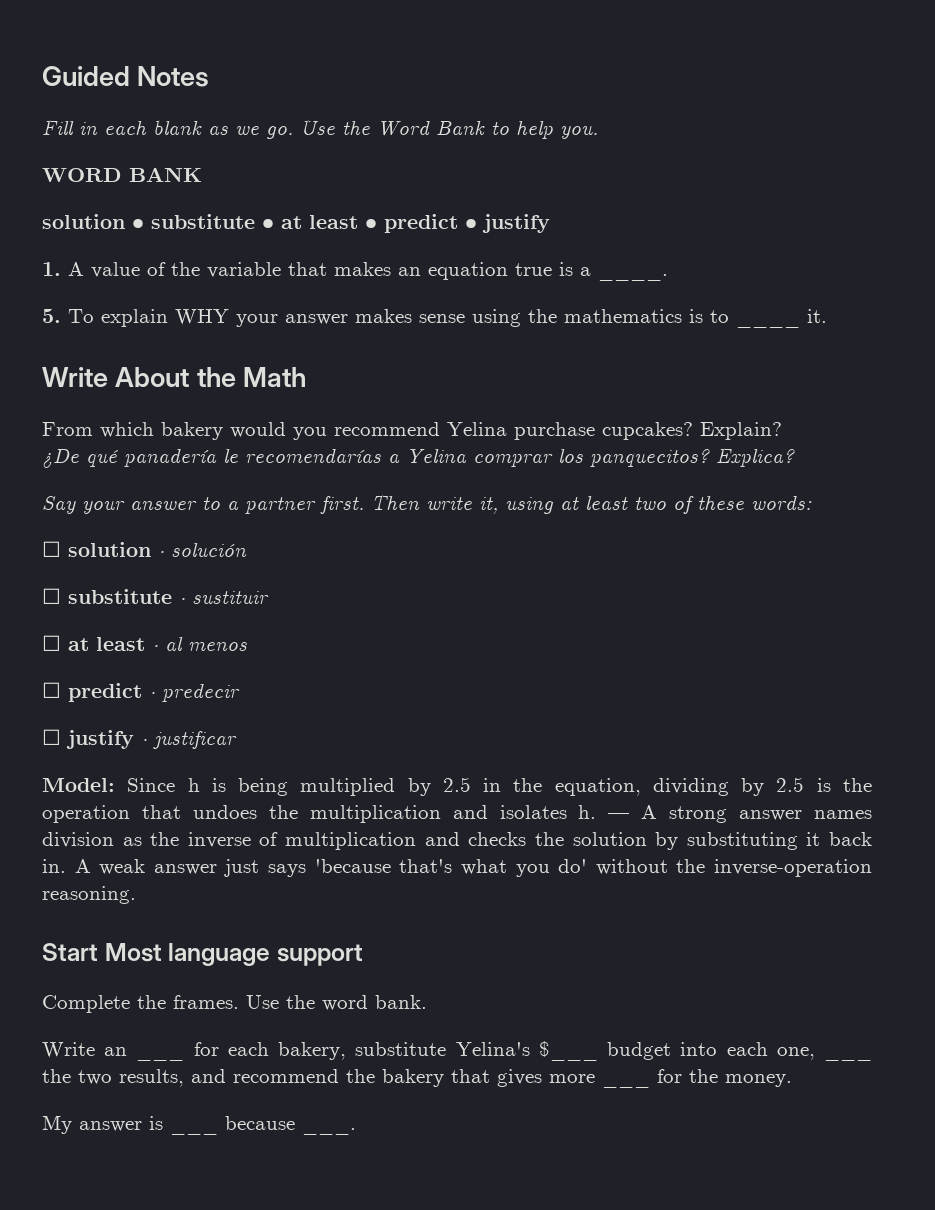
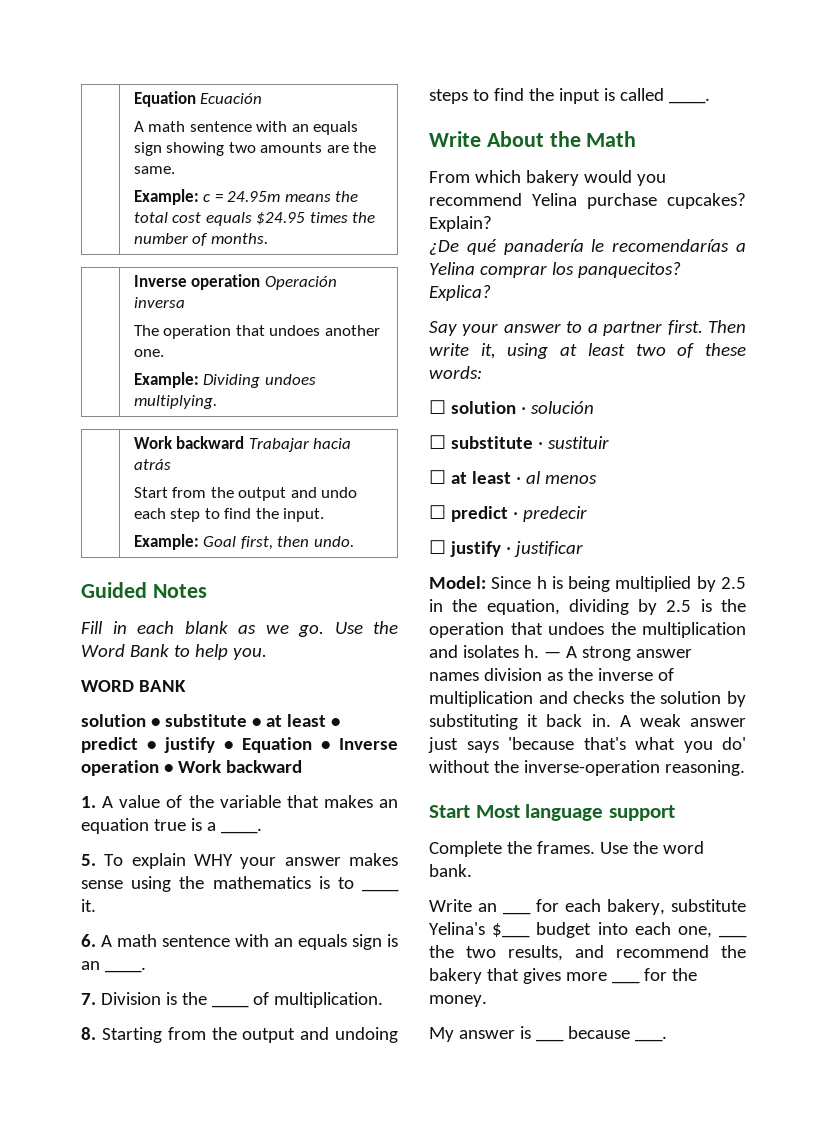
(42, 76) none -> [133,91,263,107] [133,121,359,135] [133,142,377,156] [133,166,175,174] [133,189,359,205] [133,212,376,226] [133,233,268,246] [133,274,337,290] [133,297,185,308] [133,325,380,339] [133,349,164,357] [133,372,316,388] [133,395,217,409] [133,436,352,452] [133,459,171,470] [133,487,358,501] [133,508,325,522] [133,534,354,550] | Equation Ecuación // A math sentence with an equals sign showing two amounts are the same. // Example: c = 24.95m means the total cost equals $24.95 times the number of months. // | Inverse operation Operación inversa // The operation that undoes another one. // Example: Dividing undoes multiplying. // | Work backward Trabajar hacia atrás // Start from the output and undo each step to find the input. // Example: Goal first, then undo. //
(550, 223) none -> [224,737,398,753] [81,760,302,776] • Equation • Inverse operation • Work backward
(827, 316) none -> [81,934,398,950] [81,961,146,973] [81,992,207,1005] [211,1005,249,1008] [252,992,383,1008] [81,1027,398,1043] [429,88,710,104] // 6. A math sentence with an equals sign is an ____. // 7. Division is the ____ of multiplication. // 8. Starting from the output and undoing steps to find the input is called ____.

